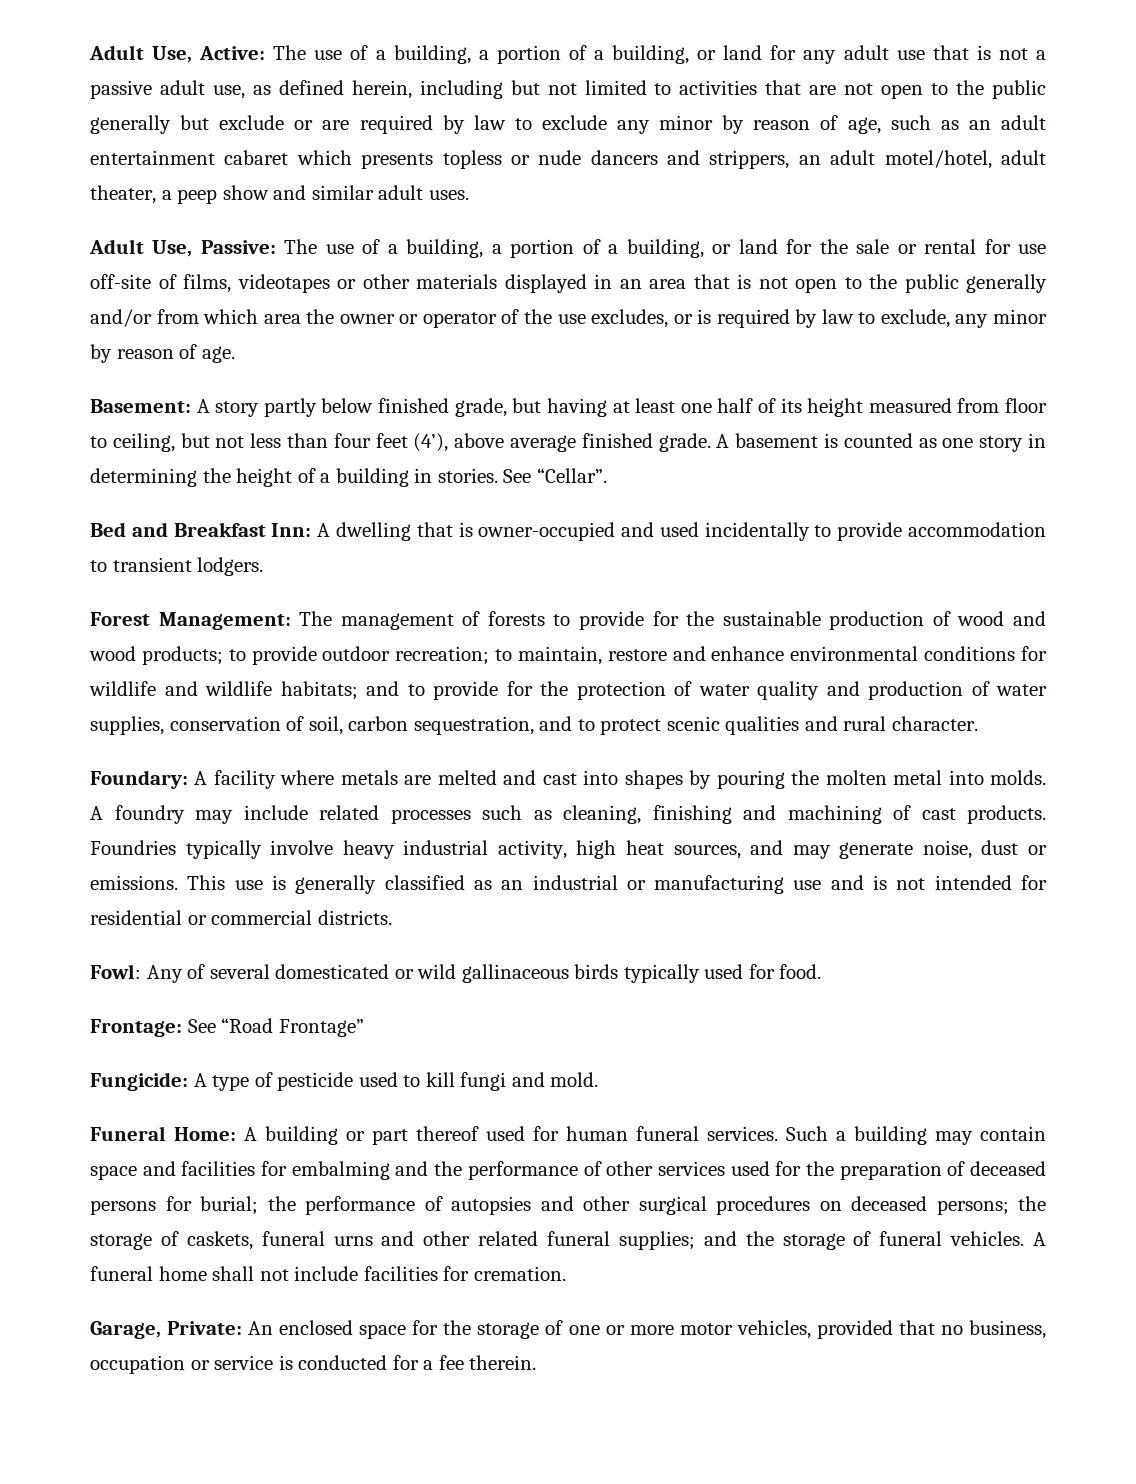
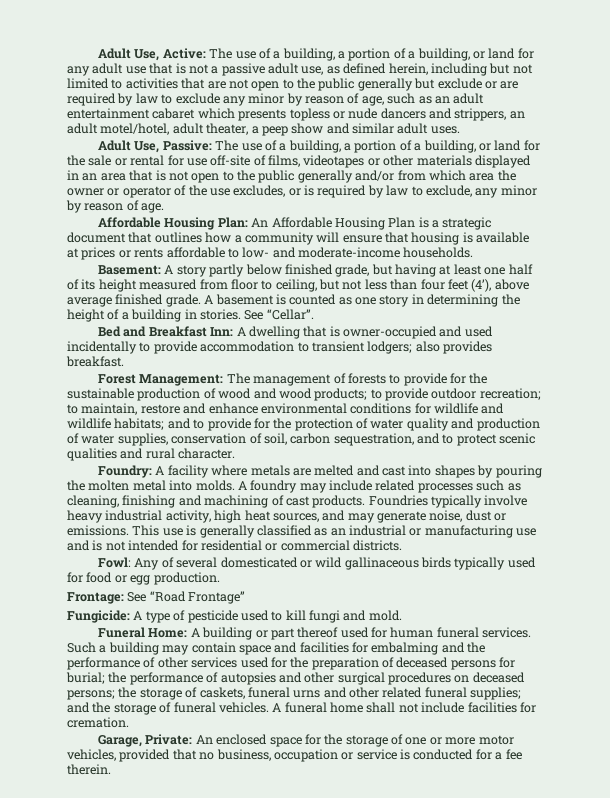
(235, 354) none -> [98,217,492,230] [67,232,530,245] [67,247,474,260] // Affordable Housing Plan: An Affordable Housing Plan is a strategic document that outlines how a community will ensure that housing is available at prices or rents affordable to low- and moderate-income households.
[197,557,264,576] lodgers. -> [367,341,492,354] [66,356,124,367] lodgers; also provides breakfast.
[90,770,188,789] Foundary: -> [98,465,153,478] Foundry:
[779,964,822,979] food. -> [86,572,220,585] food or egg production.

